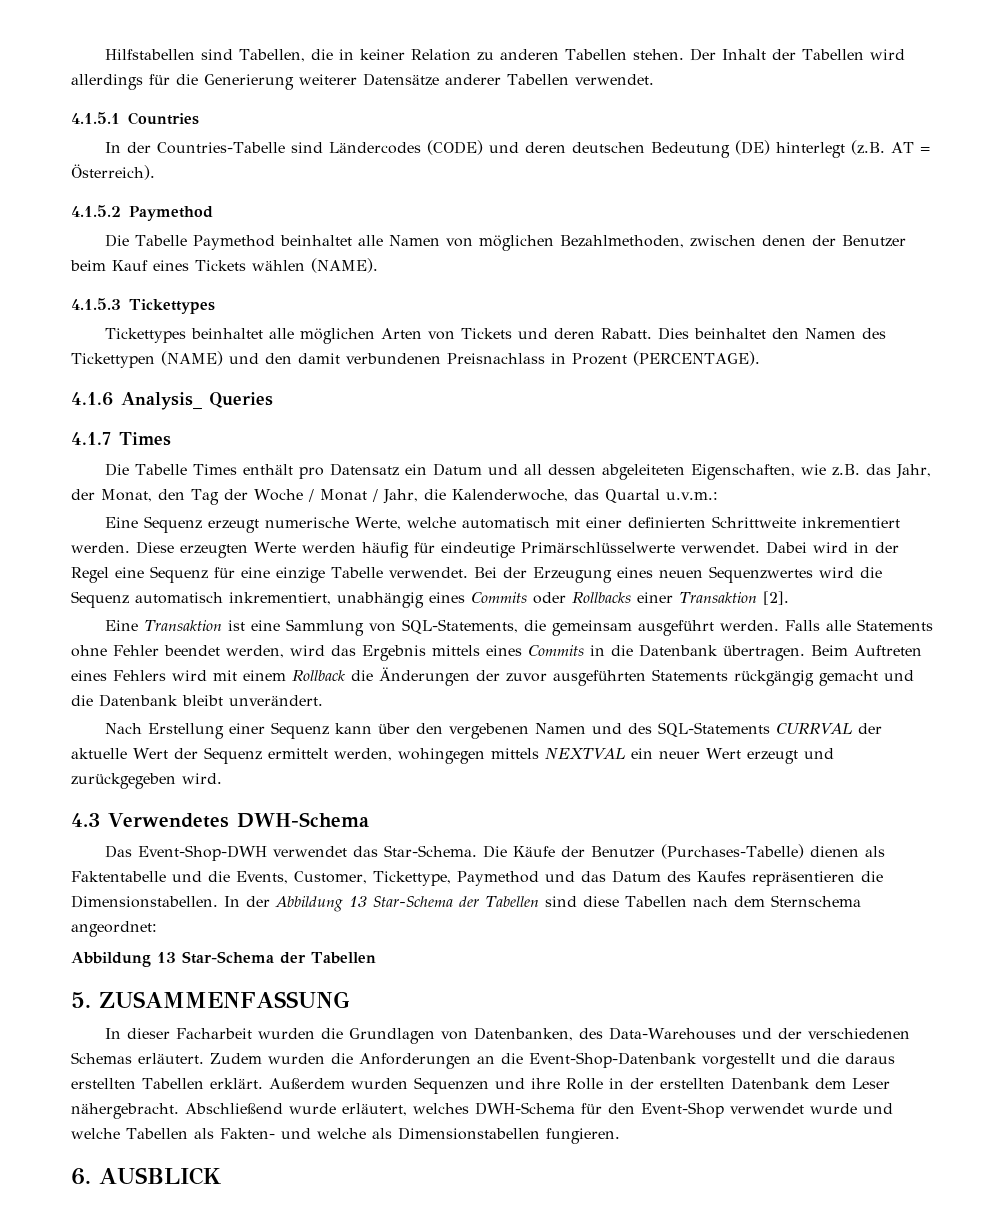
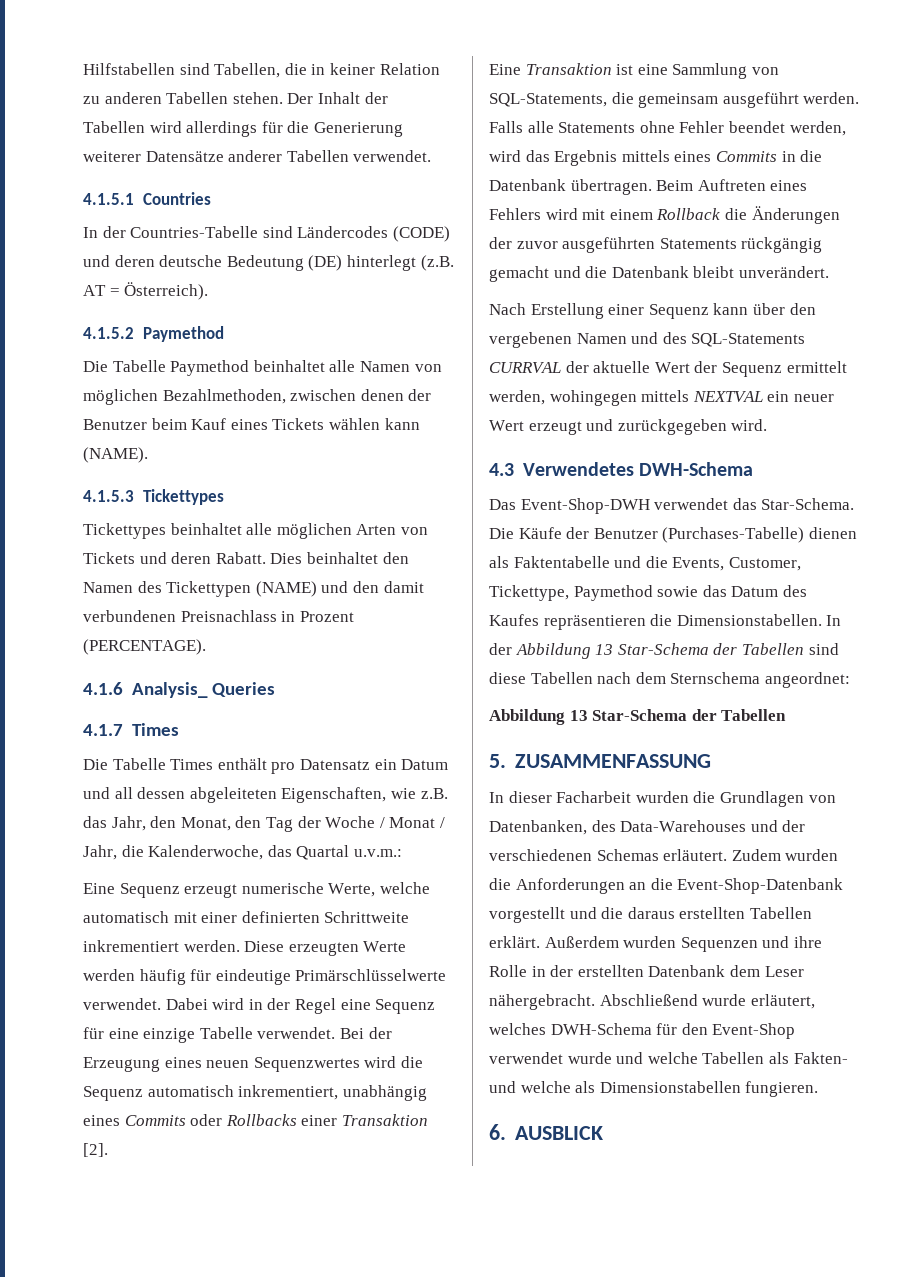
[572,142,646,153] deutschen -> [159,255,223,267] deutsche
(305, 265) none -> [384,418,420,430] kann
[71,489,95,500] der -> [150,816,177,828] den
[545,871,575,882] und -> [657,586,699,597] sowie

